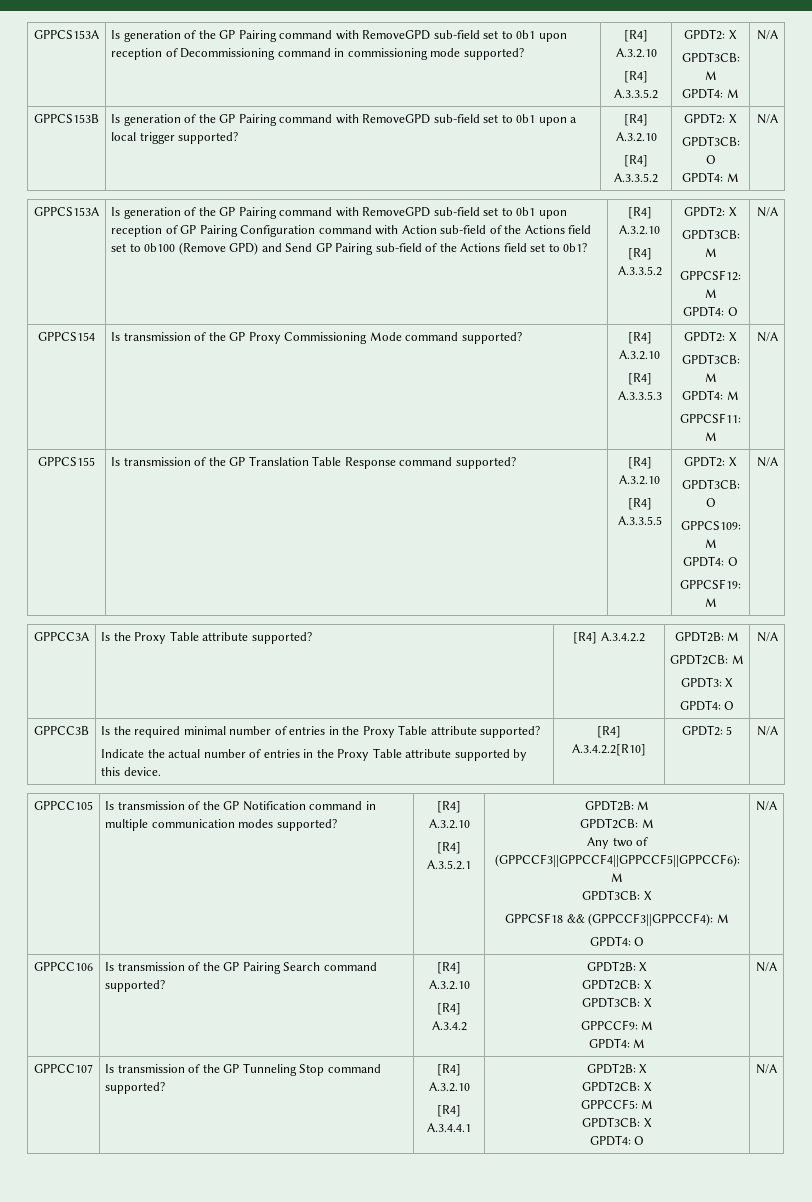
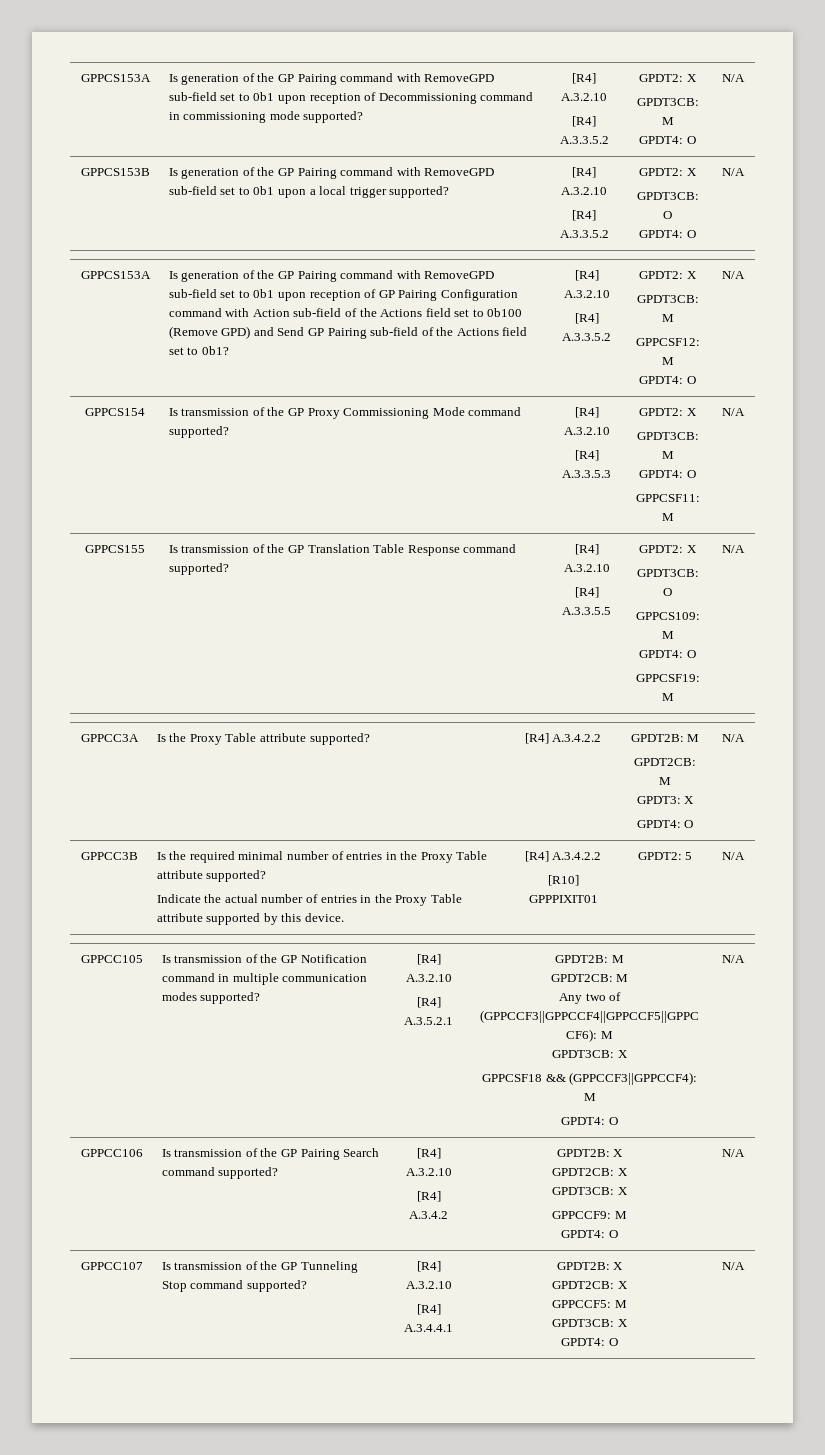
[726,89,739,98] M -> [686,136,696,144] O
[726,173,739,182] M -> [686,230,696,238] O
[726,391,739,400] M -> [686,470,696,478] O
[572,744,646,756] A.3.4.2.2[R10] -> [552,852,602,860] [547,875,579,886] [528,895,598,903] A.3.4.2.2 // [R10] GPPPIXIT01
[633,1039,646,1048] M -> [608,1230,618,1238] O

